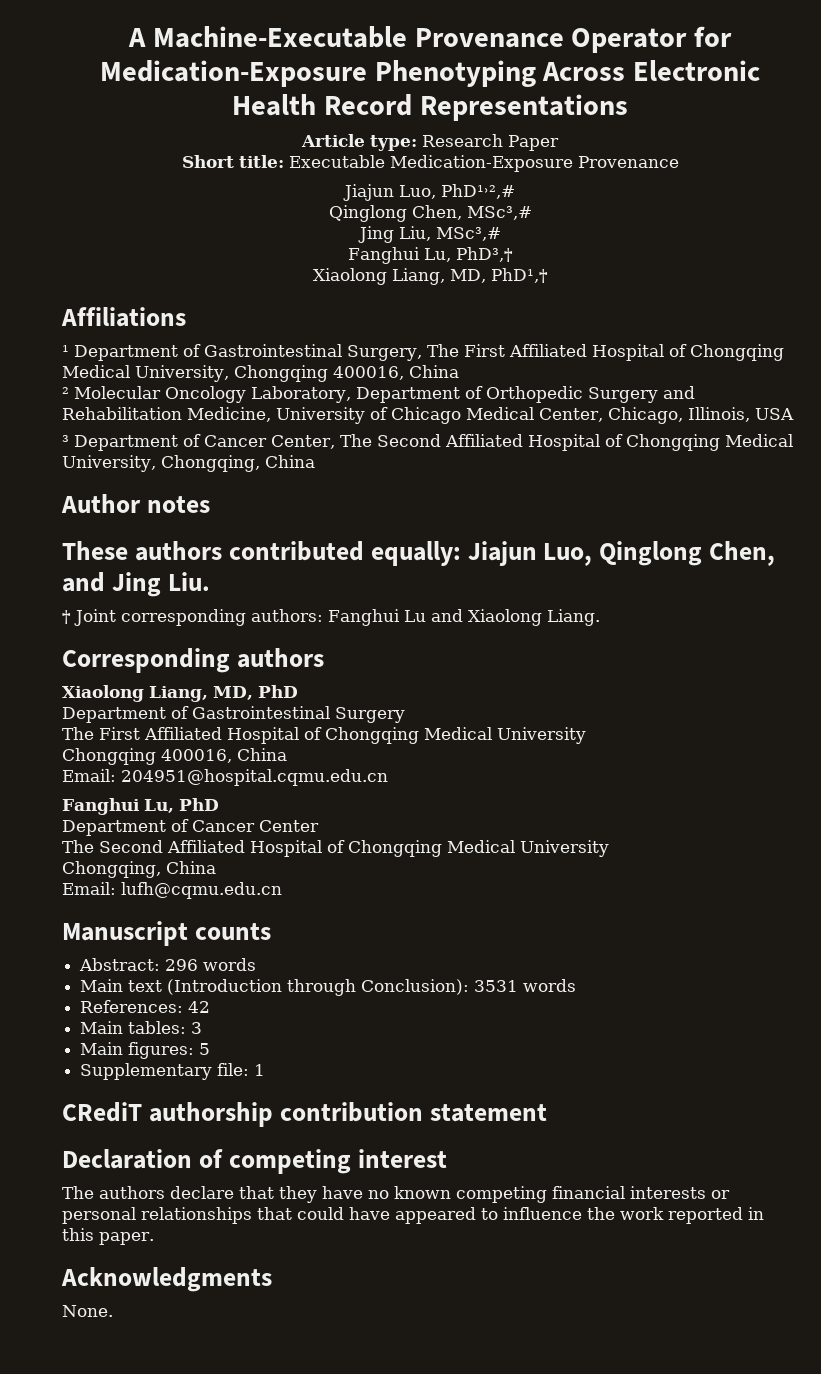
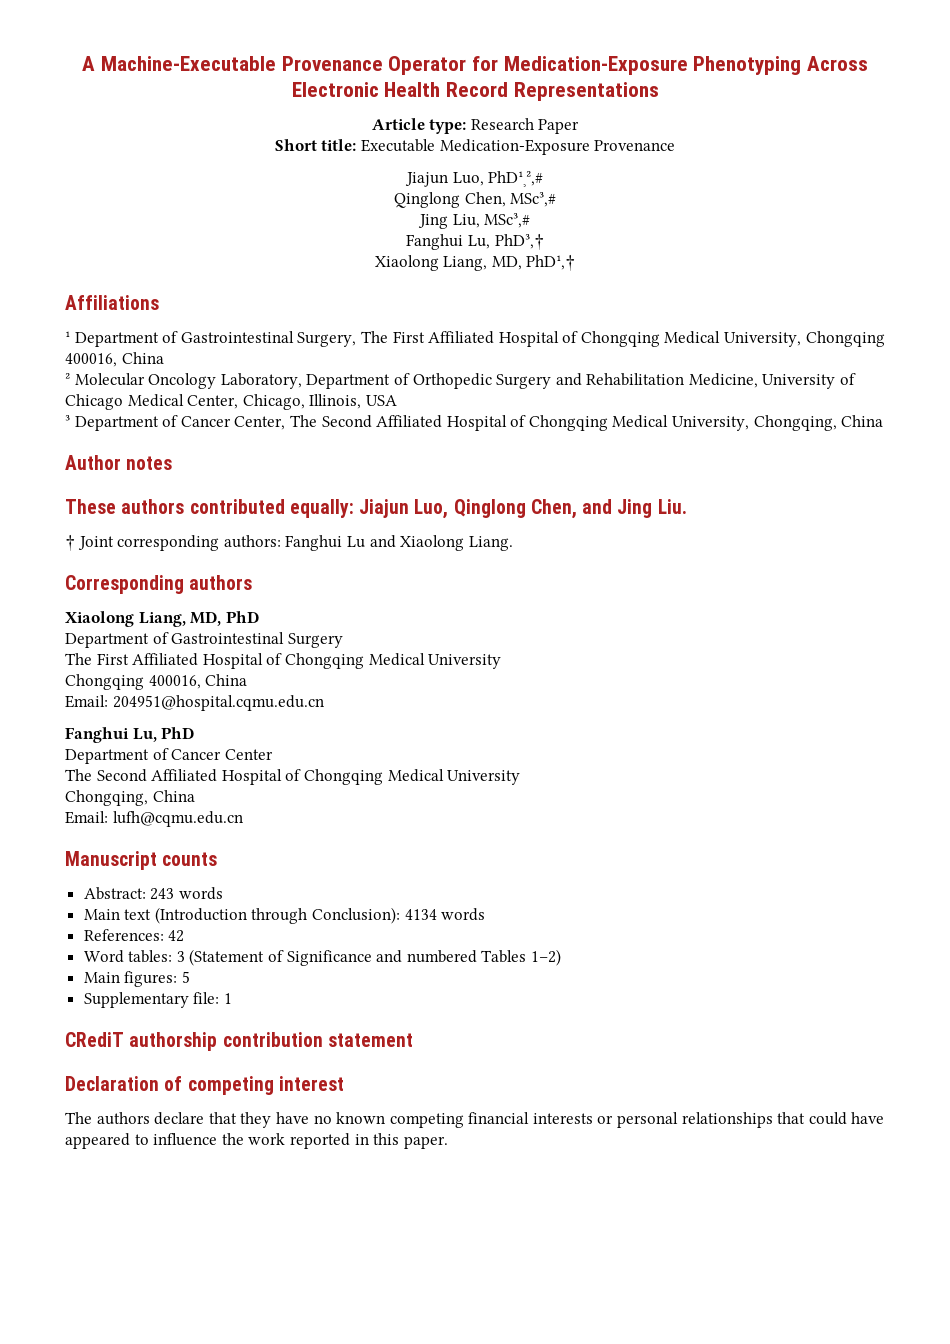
[165,959,199,971] 296 -> [150,888,175,900] 243
[474,980,519,992] 3531 -> [404,909,437,920] 4134
[80,1021,124,1034] Main -> [83,950,124,963] Word
(203, 1028) none -> [189,949,562,966] (Statement of Significance and numbered Tables 1–2)
[61,1267,272,1292] [62,1305,113,1317] // Acknowledgments // None. -> (448, 1142) none

